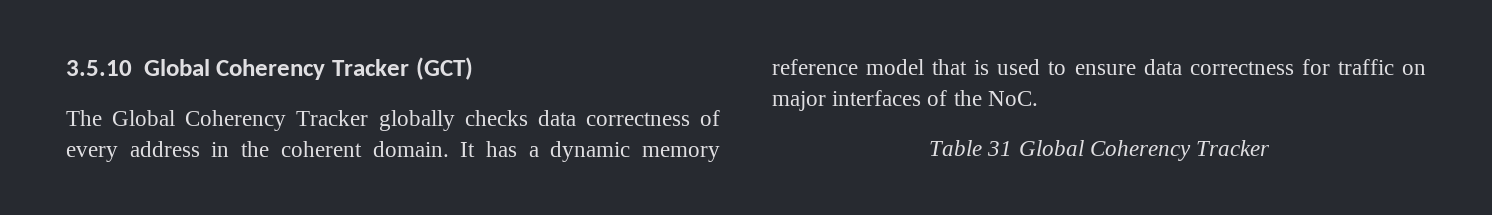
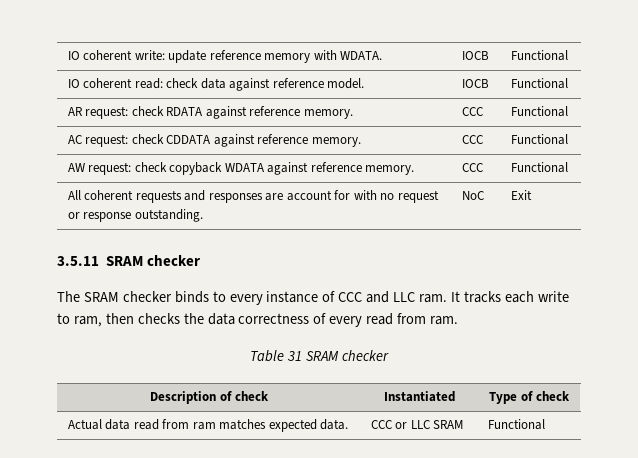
[66,57,473,80] [66,110,720,131] [66,141,720,162] [772,59,1426,75] [772,90,1038,111] [929,140,1270,161] 3.5.10 Global Coherency Tracker (GCT) // The Global Coherency Tracker globally checks data correctness of every address in the coherent domain. It has a dynamic memory reference model that is used to ensure data correctness for traffic on major interfaces of the NoC. // Table 31 Global Coherency Tracker -> [67,50,383,63] [461,51,489,60] [510,50,568,61] [67,78,365,91] [461,79,489,88] [510,78,568,89] [67,106,353,119] [461,107,483,116] [510,106,568,117] [67,134,361,147] [461,135,483,144] [510,134,568,145] [67,162,415,175] [461,163,483,172] [510,162,568,173] [67,190,439,203] [67,209,203,222] [461,191,484,200] [510,190,532,200] [57,255,201,266] [57,291,569,305] [57,313,459,327] [250,350,389,362] [150,391,269,404] [383,391,455,402] [489,391,570,404] [67,419,349,432] [370,420,464,429] [487,419,545,430] IO coherent write: update reference memory with WDATA. | IOCB | Functional // IO coherent read: check data against reference model. | IOCB | Functional // AR request: check RDATA against reference memory. | CCC | Functional // AC request: check CDDATA against reference memory. | CCC | Functional // AW request: check copyback WDATA against reference memory. | CCC | Functional // All coherent requests and responses are account for with no request or response outstanding. | NoC | Exit // 3.5.11 SRAM checker // The SRAM checker binds to every instance of CCC and LLC ram. It tracks each write to ram, then checks the data correctness of every read from ram. // Table 31 SRAM checker // Description of check | Instantiated | Type of check // Actual data read from ram matches expected data. | CCC or LLC SRAM | Functional

